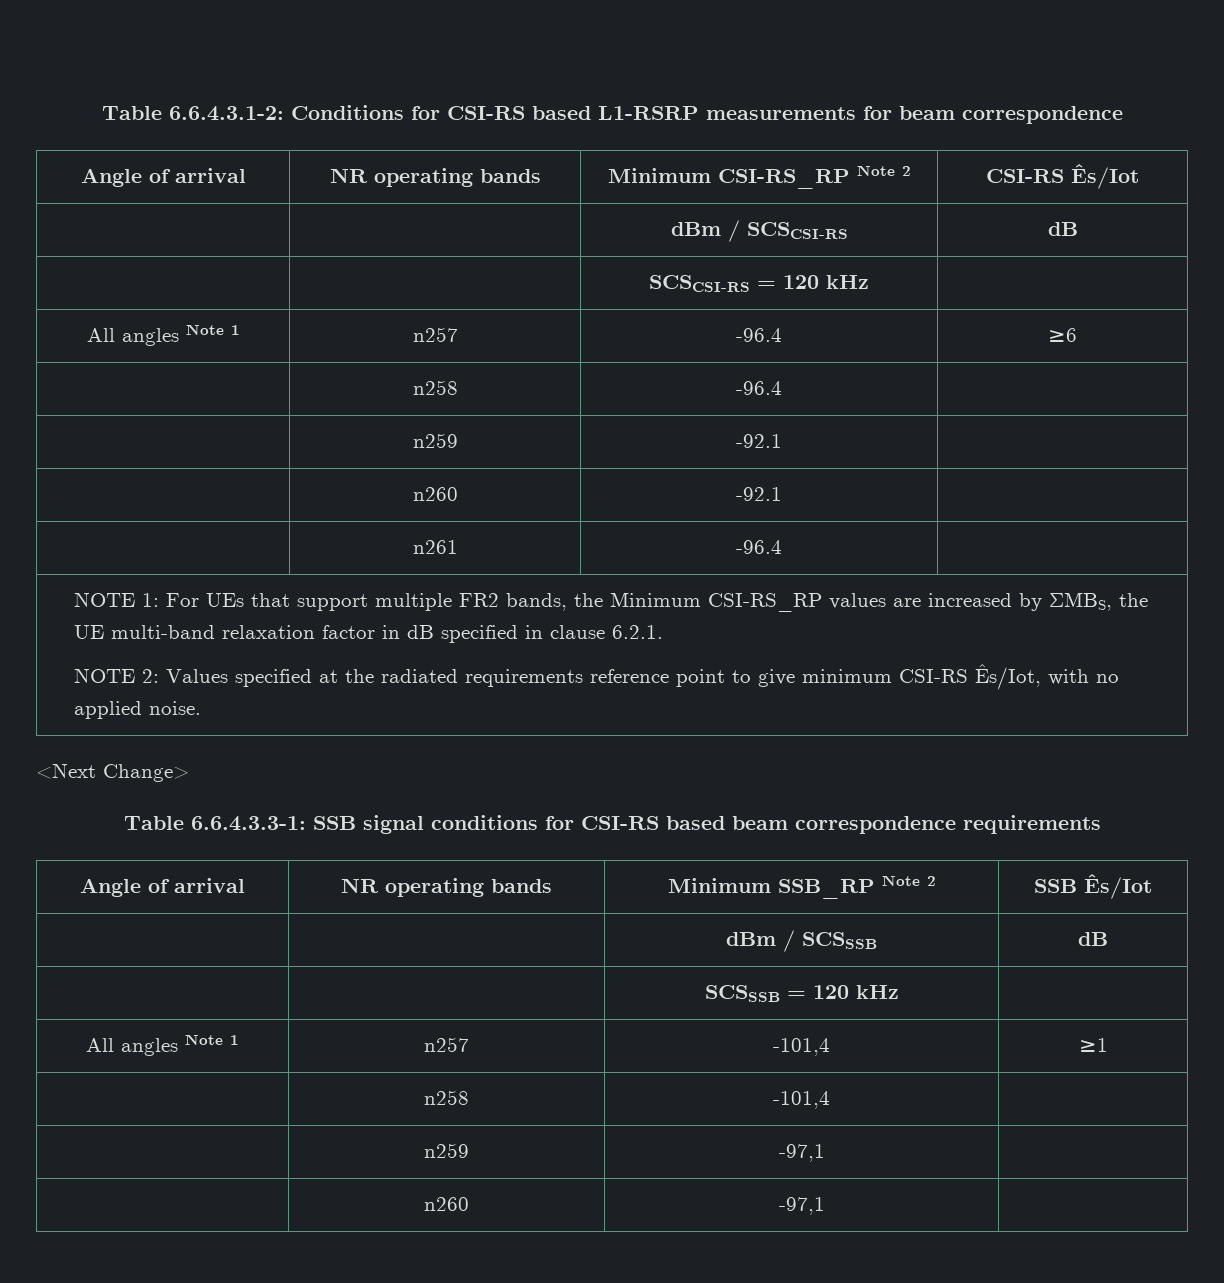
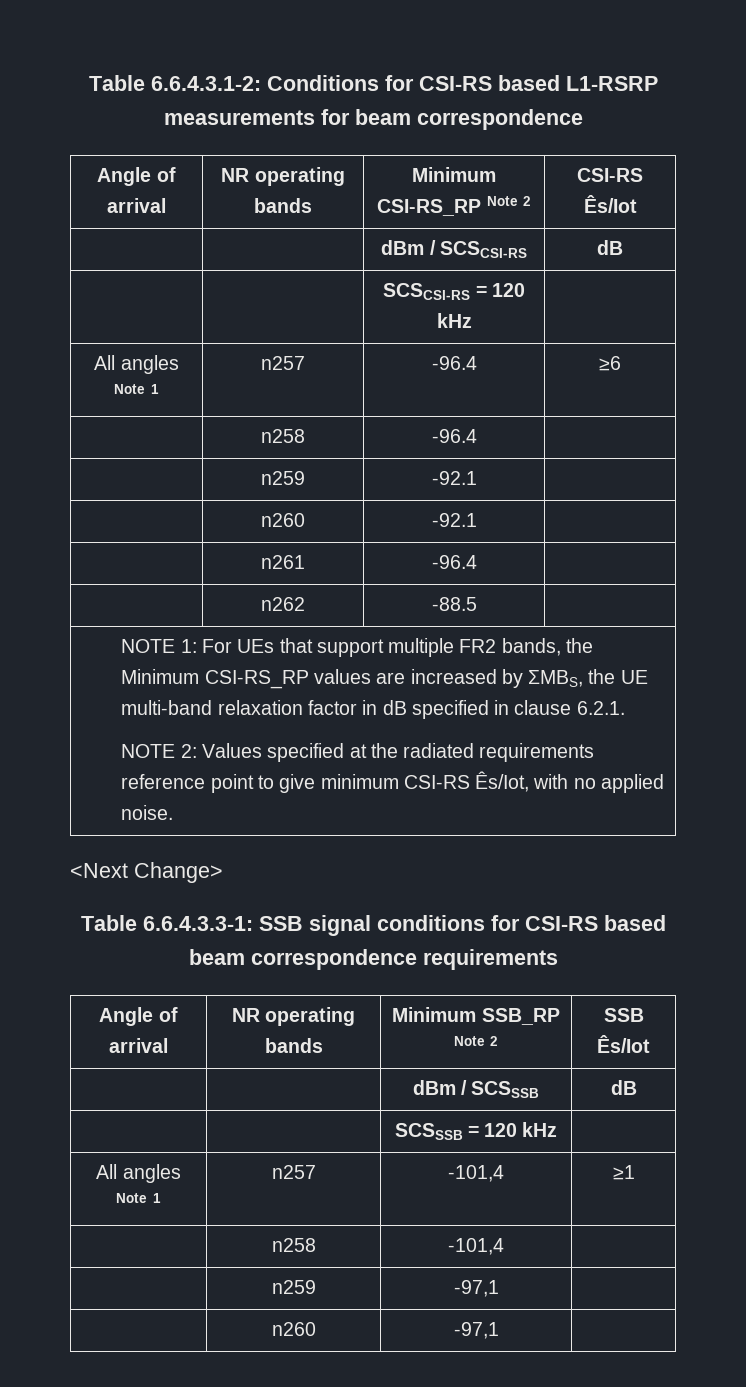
(782, 547) none -> [261,597,305,611] [431,597,477,611] // | n262 | -88.5 |

